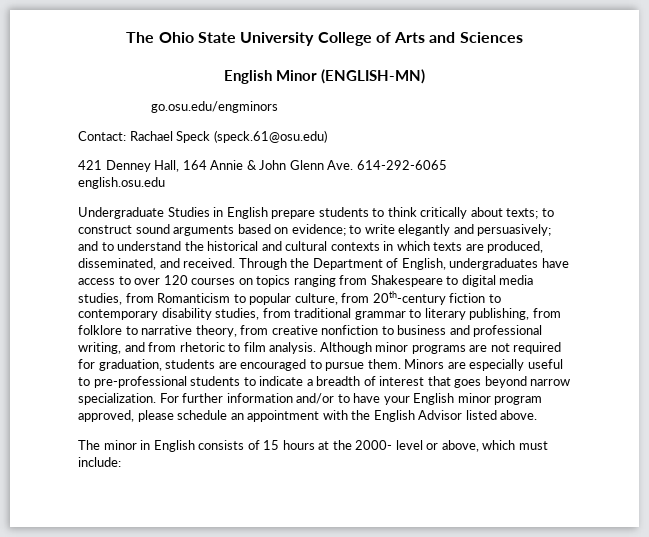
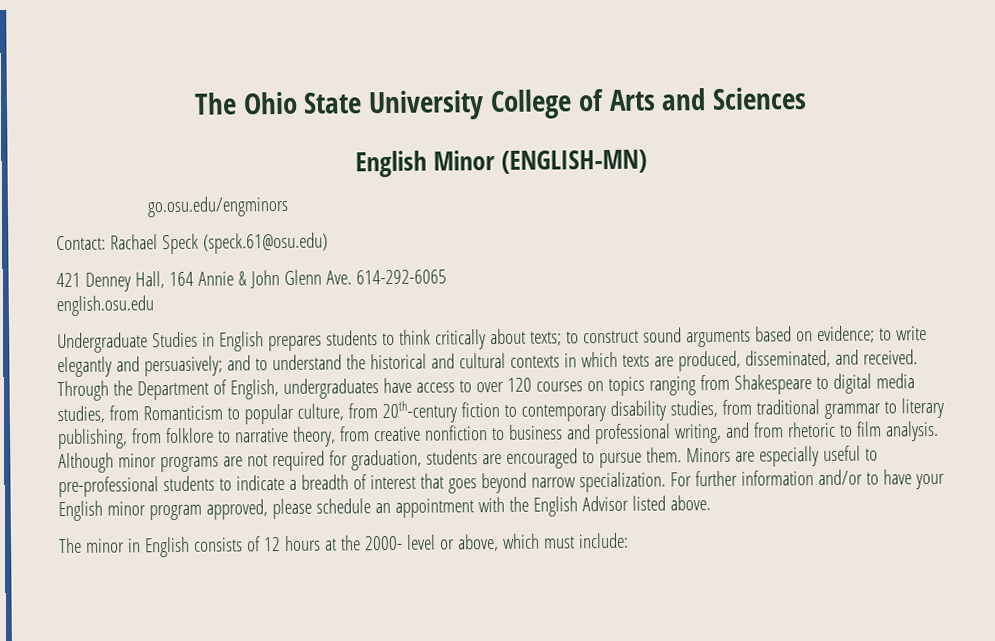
[271,210,316,219] prepare -> [267,335,322,352] prepares
[263,440,280,450] 15 -> [262,537,281,552] 12

